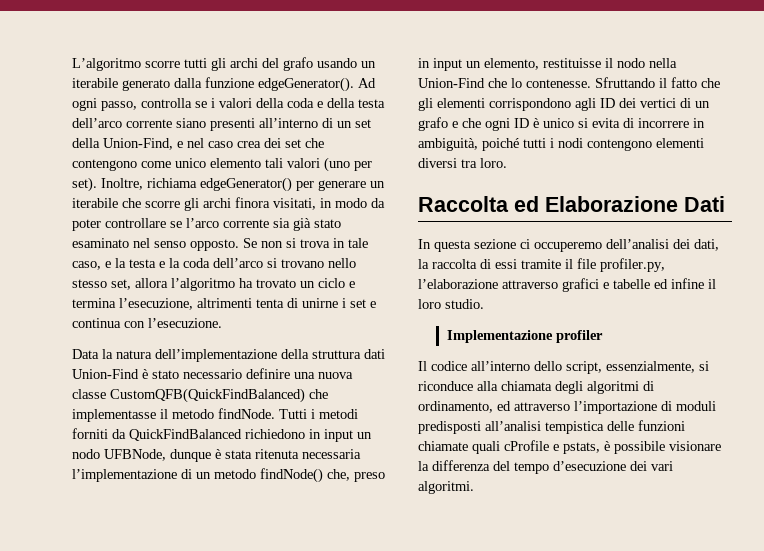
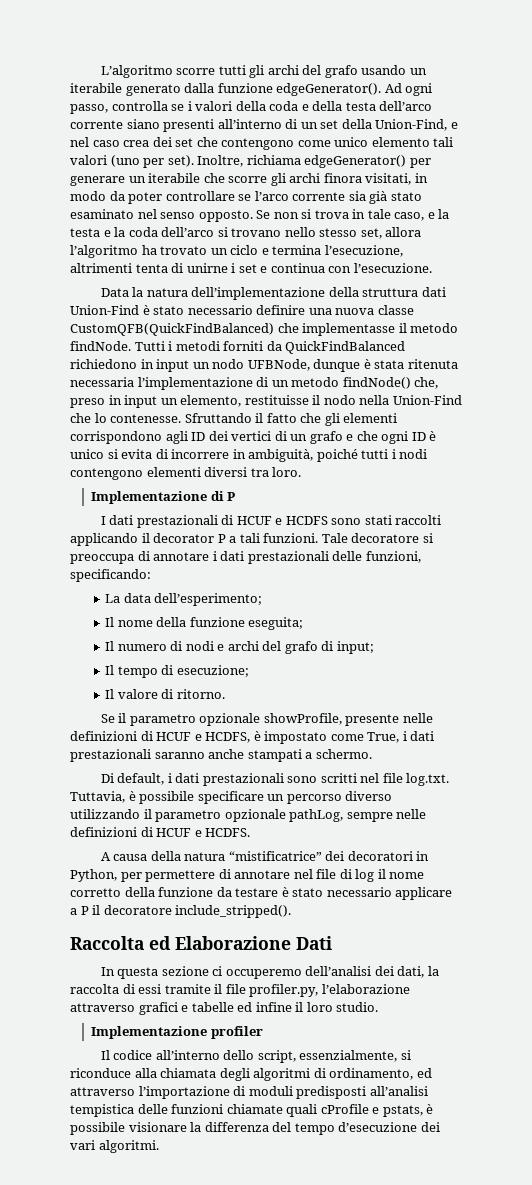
(507, 163) none -> [91,491,236,504] [100,515,442,528] [70,533,433,546] [70,551,421,564] [70,569,151,582] [105,593,263,606] [105,617,304,630] [105,641,374,654] [105,665,249,678] [105,689,225,699] [100,713,433,726] [70,731,435,744] [70,749,372,762] [100,773,450,786] [70,791,393,804] [70,809,427,822] [70,827,251,837] [100,851,430,861] [70,869,425,882] [70,887,453,900] [70,905,292,918] // Implementazione di P // I dati prestazionali di HCUF e HCDFS sono stati raccolti applicando il decorator P a tali funzioni. Tale decoratore si preoccupa di annotare i dati prestazionali delle funzioni, specificando: // La data dell’esperimento; // Il nome della funzione eseguita; // Il numero di nodi e archi del grafo di input; // Il tempo di esecuzione; // Il valore di ritorno. // Se il parametro opzionale showProfile, presente nelle definizioni di HCUF e HCDFS, è impostato come True, i dati prestazionali saranno anche stampati a schermo. // Di default, i dati prestazionali sono scritti nel file log.txt. Tuttavia, è possibile specificare un percorso diverso utilizzando il parametro opzionale pathLog, sempre nelle definizioni di HCUF e HCDFS. // A causa della natura “mistificatrice” dei decoratori in Python, per permettere di annotare nel file di log il nome corretto della funzione da testare è stato necessario applicare a P il decoratore include_stripped().

